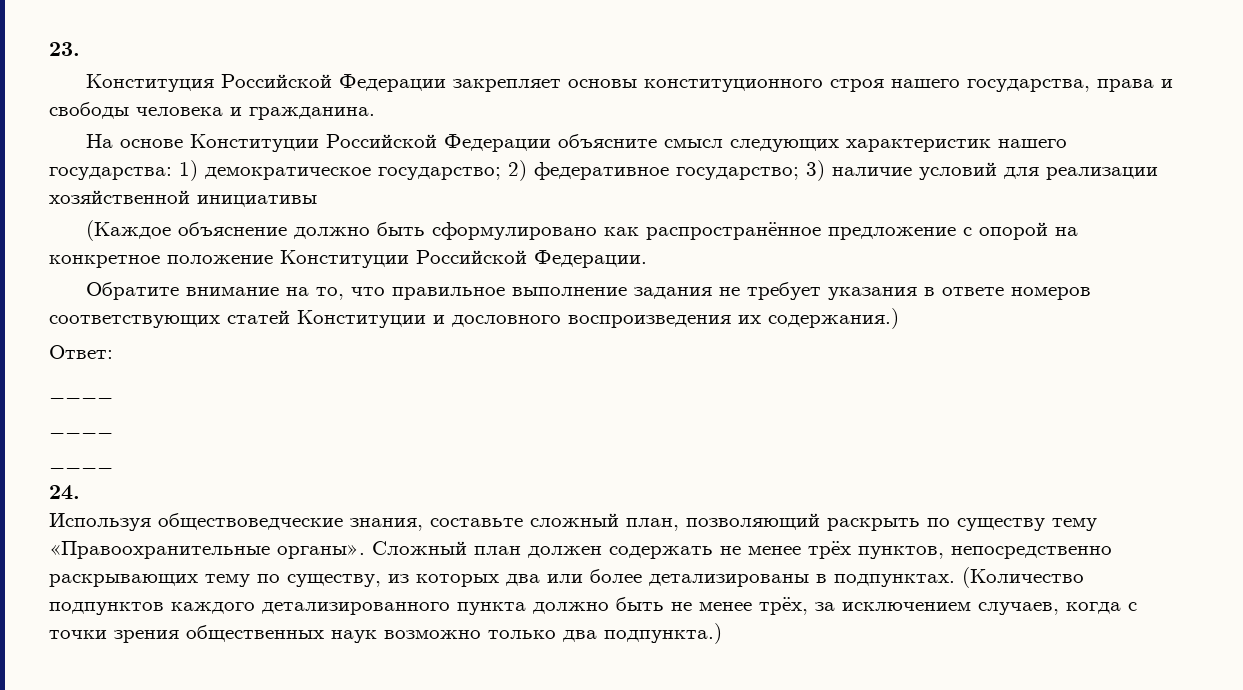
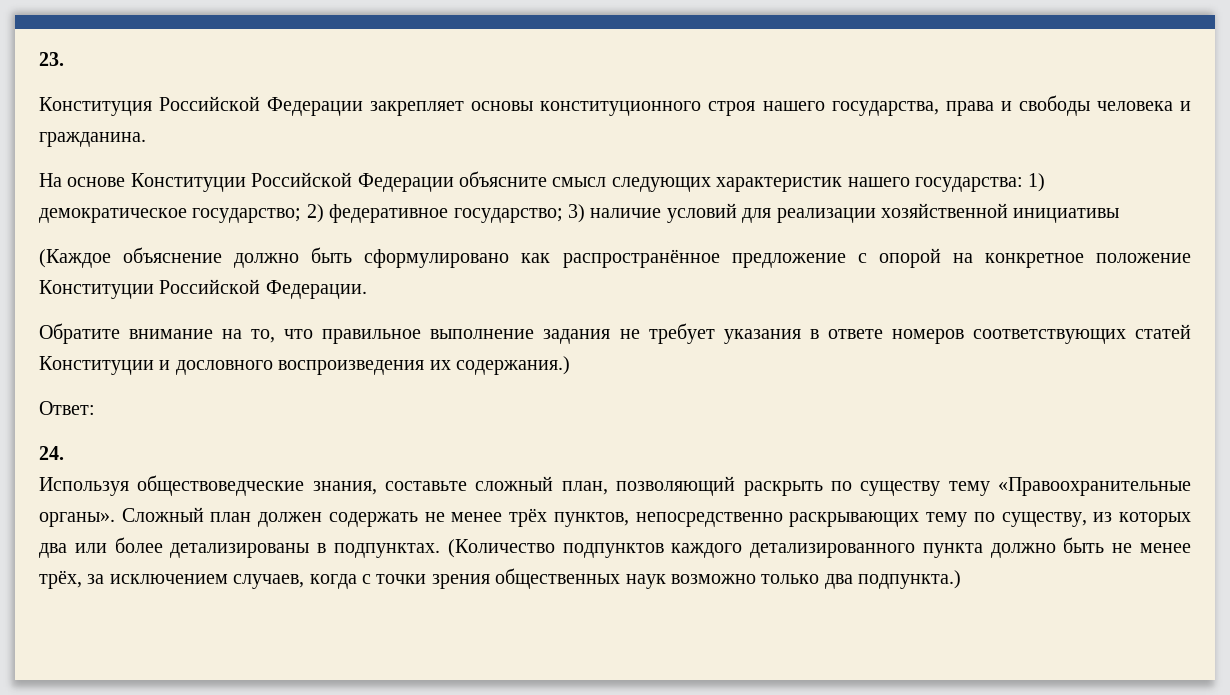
[49,394,113,399] [49,429,113,434] [49,464,113,469] // ____ // ____ // ____ -> (95, 408) none

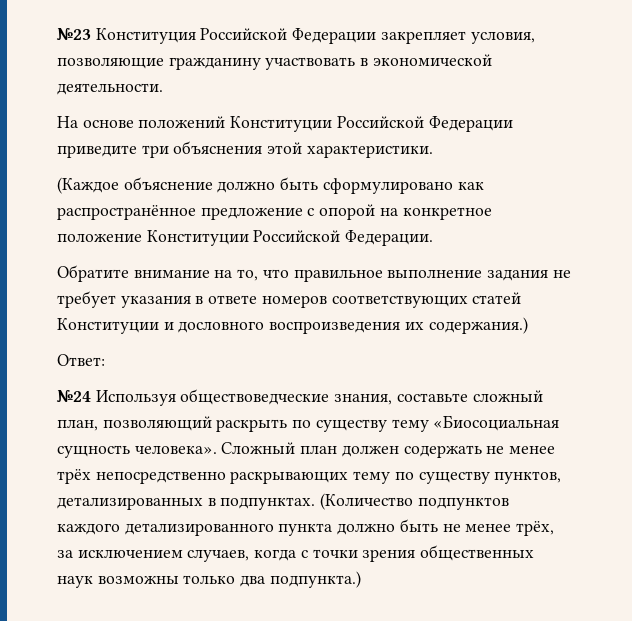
[39,52,64,66] 23. // -> [56,28,91,40] №23
[471,95,1192,116] [39,132,146,147] основы конституционного строя нашего государства, права и свободы человека и гражданина. -> [470,31,535,44] [57,54,492,70] [57,83,163,95] условия, позволяющие гражданину участвовать в экономической деятельности.
(126, 182) none -> [138,116,226,128] положений
[459,171,1046,192] [39,203,1120,223] объясните смысл следующих характеристик нашего государства: 1) демократическое государство; 2) федеративное государство; 3) наличие условий для реализации хозяйственной инициативы -> [57,141,433,158] приведите три объяснения этой характеристики.
[39,446,64,460] 24. // -> [56,390,91,402] №24
[998,477,1191,496] [39,512,115,527] «Правоохранительные органы». -> [433,415,560,431] [57,445,217,458] «Биосоциальная сущность человека».
[553,512,629,527] пунктов, -> (91, 476) none
[1001,512,1191,527] [39,537,310,558] существу, из которых два или более детализированы -> [418,471,562,484] [57,497,203,510] существу пунктов, детализированных
[670,574,756,584] возможно -> [97,576,179,584] возможны

